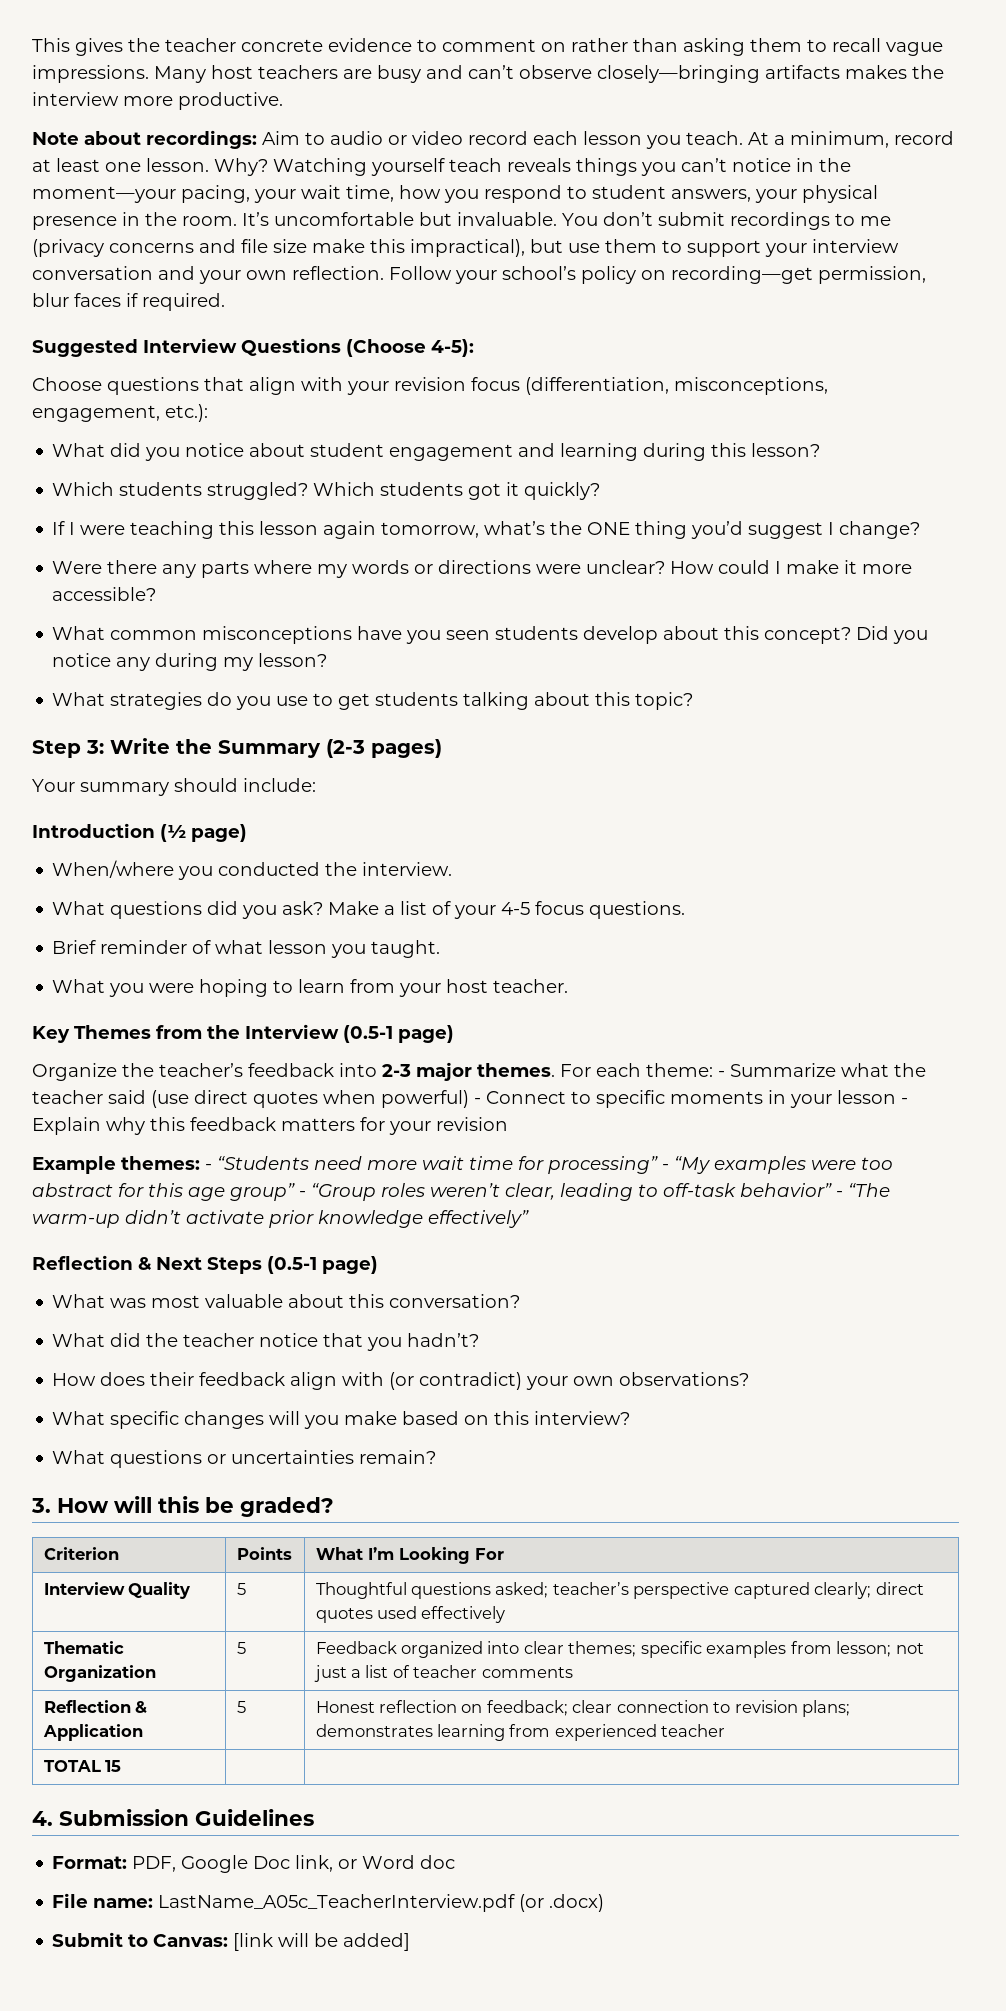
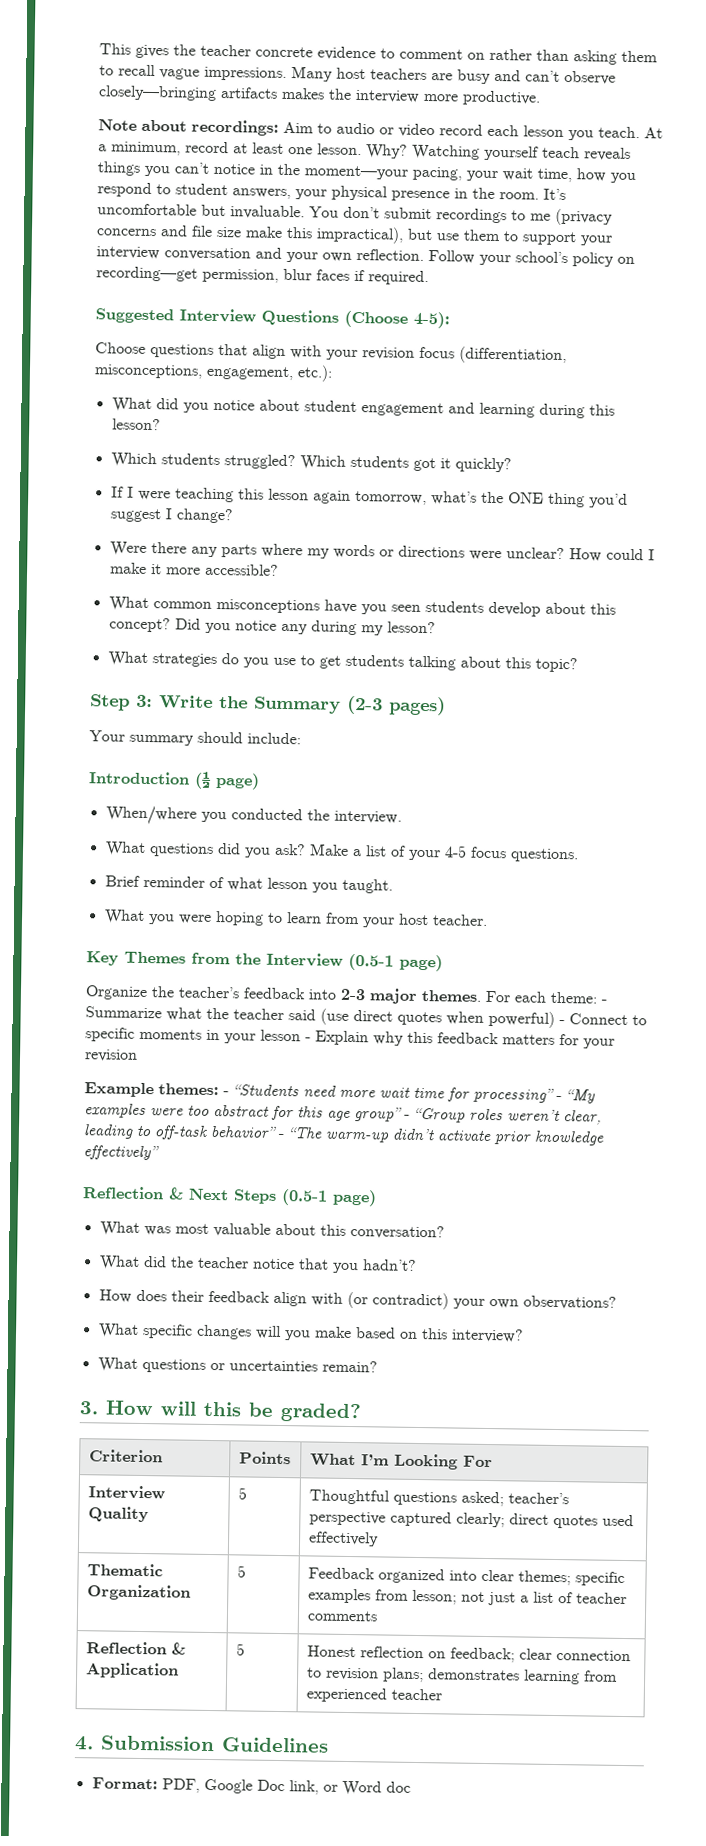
[43,1760,121,1772] // TOTAL 15 | | -> (442, 1694) none
[52,1893,605,1912] [52,1932,411,1951] // File name: LastName_A05c_TeacherInterview.pdf (or .docx) // Submit to Canvas: [link will be added] -> (411, 1787) none

